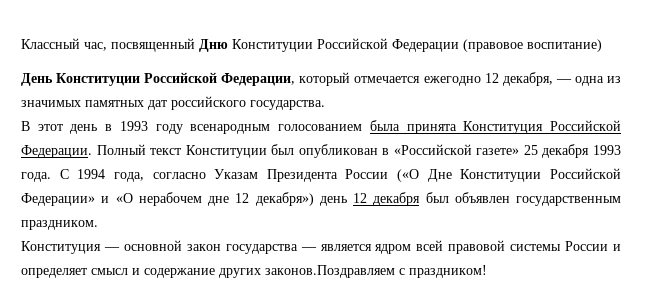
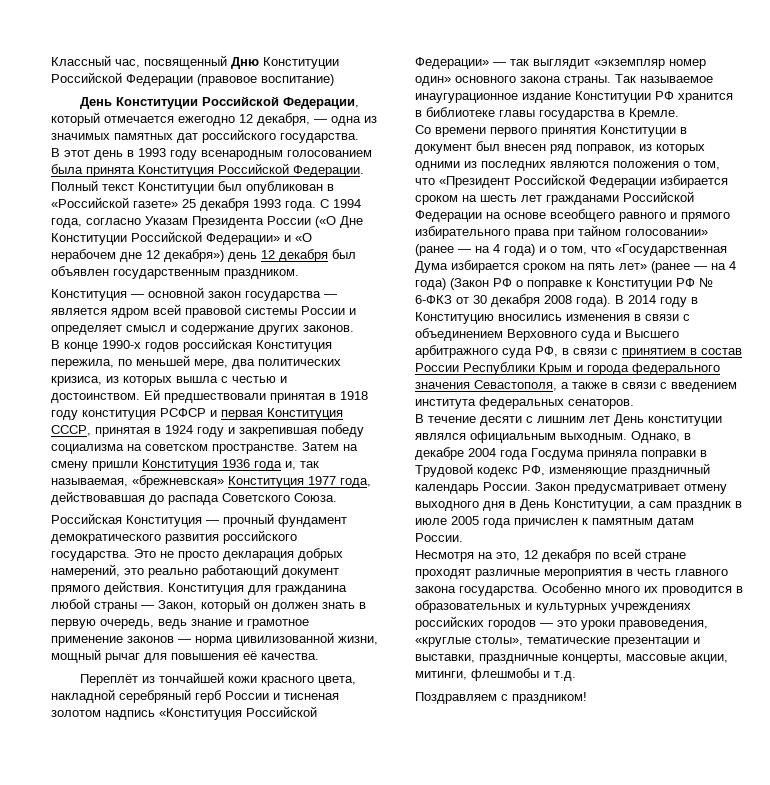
[265,265,395,278] законов.Поздравляем -> [303,325,354,332] [51,338,332,352] [51,355,341,369] [51,376,287,386] [51,389,368,403] [51,408,343,420] [51,424,364,437] [51,442,358,454] [51,459,319,471] [51,475,371,488] [51,491,337,505] [51,513,347,527] [51,530,297,544] [51,548,343,561] [51,564,339,578] [51,581,347,595] [51,598,366,612] [51,619,309,629] [51,632,378,646] [51,649,319,663] [80,672,357,686] [51,689,339,703] [51,706,317,720] [415,57,706,69] [415,74,713,86] [415,91,733,103] [415,107,679,120] [415,125,687,137] [415,141,705,154] [415,161,720,171] [415,174,728,188] [415,191,694,205] [415,209,730,222] [415,225,708,239] [415,244,727,256] [415,260,736,273] [415,277,713,290] [415,294,698,307] [415,312,690,324] [415,328,679,341] [415,345,742,358] [415,362,720,375] [415,380,737,392] [415,397,634,409] [415,414,722,426] [415,431,691,443] [415,447,707,460] [415,463,710,477] [415,482,727,494] [415,499,742,511] [415,516,694,528] [415,533,463,542] [415,548,686,562] [415,569,728,579] [415,583,743,596] [415,600,691,613] [415,616,708,630] [415,637,700,647] [415,654,728,664] [415,668,576,681] [415,692,497,704] законов. // В конце 1990-х годов российская Конституция пережила, по меньшей мере, два политических кризиса, из которых вышла с честью и достоинством. Ей предшествовали принятая в 1918 году конституция РСФСР и первая Конституция СССР, принятая в 1924 году и закрепившая победу социализма на советском пространстве. Затем на смену пришли Конституция 1936 года и, так называемая, «брежневская» Конституция 1977 года, действовавшая до распада Советского Союза. // Российская Конституция — прочный фундамент демократического развития российского государства. Это не просто декларация добрых намерений, это реально работающий документ прямого действия. Конституция для гражданина любой страны — Закон, который он должен знать в первую очередь, ведь знание и грамотное применение законов — норма цивилизованной жизни, мощный рычаг для повышения её качества. // Переплёт из тончайшей кожи красного цвета, накладной серебряный герб России и тисненая золотом надпись «Конституция Российской Федерации» — так выглядит «экземпляр номер один» основного закона страны. Так называемое инаугурационное издание Конституции РФ хранится в библиотеке главы государства в Кремле. // Со времени первого принятия Конституции в документ был внесен ряд поправок, из которых одними из последних являются положения о том, что «Президент Российской Федерации избирается сроком на шесть лет гражданами Российской Федерации на основе всеобщего равного и прямого избирательного права при тайном голосовании» (ранее — на 4 года) и о том, что «Государственная Дума избирается сроком на пять лет» (ранее — на 4 года) (Закон РФ о поправке к Конституции РФ № 6-ФКЗ от 30 декабря 2008 года). В 2014 году в Конституцию вносились изменения в связи с объединением Верховного суда и Высшего арбитражного суда РФ, в связи с принятием в состав России Республики Крым и города федерального значения Севастополя, а также в связи с введением института федеральных сенаторов. // В течение десяти с лишним лет День конституции являлся официальным выходным. Однако, в декабре 2004 года Госдума приняла поправки в Трудовой кодекс РФ, изменяющие праздничный календарь России. Закон предусматривает отмену выходного дня в День Конституции, а сам праздник в июле 2005 года причислен к памятным датам России. // Несмотря на это, 12 декабря по всей стране проходят различные мероприятия в честь главного закона государства. Особенно много их проводится в образовательных и культурных учреждениях российских городов — это уроки правоведения, «круглые столы», тематические презентации и выставки, праздничные концерты, массовые акции, митинги, флешмобы и т.д. // Поздравляем

